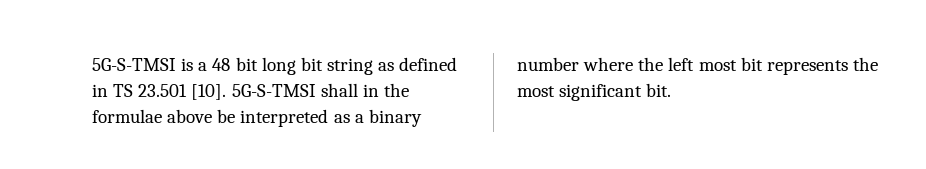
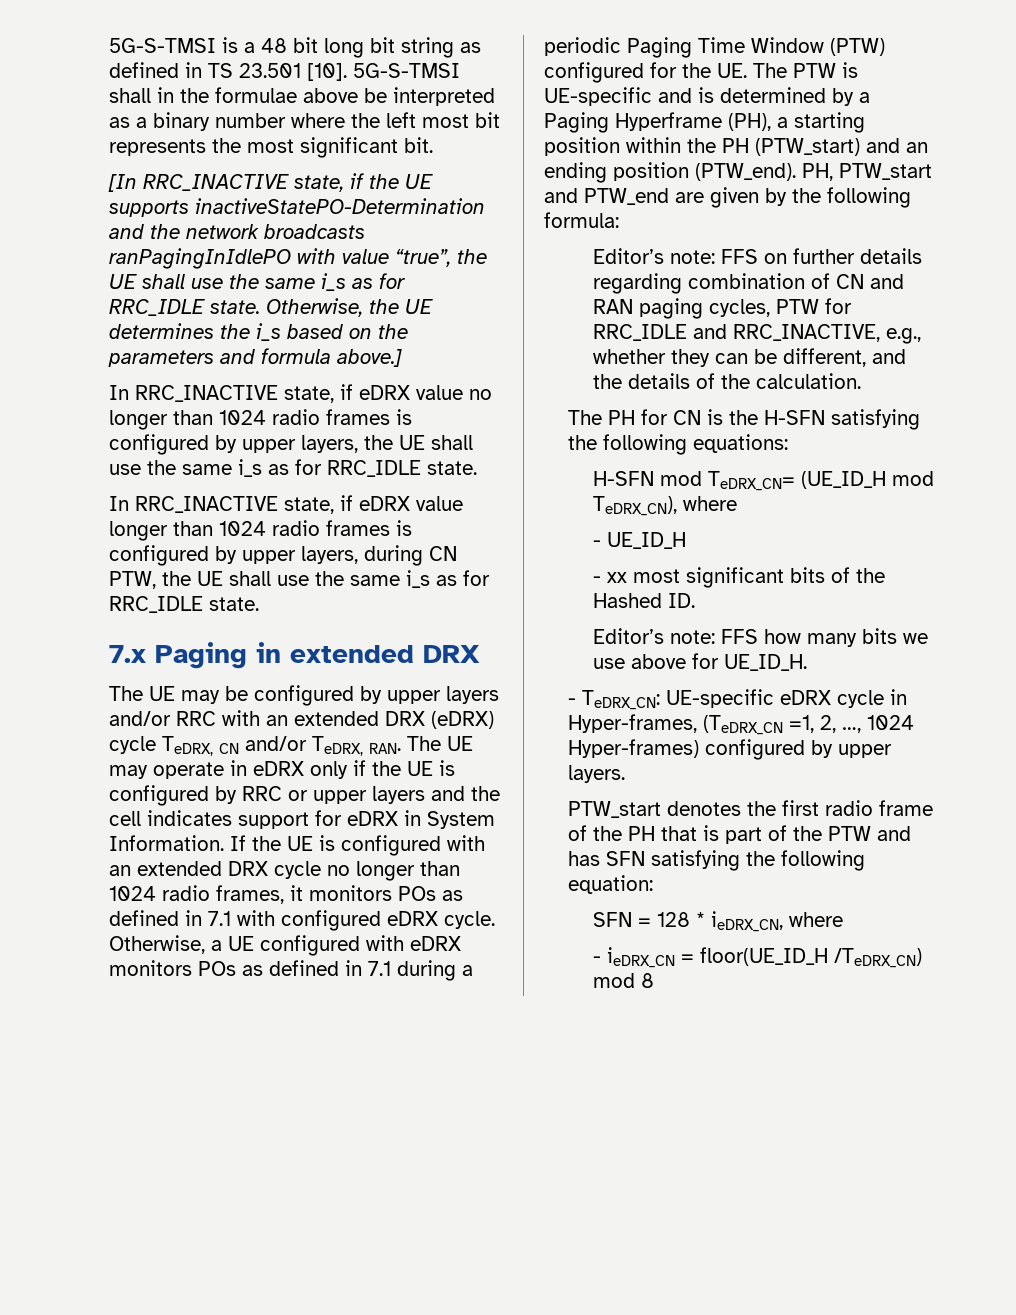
(672, 90) none -> [108,173,433,192] [109,198,485,217] [109,224,365,239] [109,248,487,269] [109,273,406,291] [109,298,433,317] [109,323,408,341] [108,348,402,367] [109,384,492,403] [109,409,412,430] [109,434,473,455] [109,459,477,477] [109,495,463,514] [109,520,412,541] [109,545,457,566] [109,570,490,589] [109,596,259,613] [109,642,480,669] [109,685,499,706] [109,710,494,729] [109,736,473,756] [109,760,455,779] [109,785,500,806] [109,810,495,829] [109,835,485,856] [109,861,460,881] [109,885,463,904] [109,910,495,931] [109,935,461,956] [109,960,473,981] [544,37,885,58] [544,62,858,83] [544,87,870,106] [544,112,865,133] [544,137,928,156] [544,162,932,183] [544,187,911,208] [544,212,619,228] [592,248,922,264] [592,273,904,294] [592,298,852,319] [592,324,921,344] [592,348,906,367] [592,373,861,389] [568,409,921,430] [568,434,789,455] [592,471,934,491] [592,496,737,516] [592,532,686,549] [592,567,885,588] [592,593,695,608] [592,628,928,647] [592,653,807,671] [568,689,908,710] [568,714,915,735] [568,739,893,760] [568,765,626,783] [568,800,934,818] [568,825,912,844] [568,850,866,871] [568,875,654,894] [592,911,843,932] [592,947,922,968] [592,973,654,988] // [In RRC_INACTIVE state, if the UE supports inactiveStatePO-Determination and the network broadcasts ranPagingInIdlePO with value “true”, the UE shall use the same i_s as for RRC_IDLE state. Otherwise, the UE determines the i_s based on the parameters and formula above.] // In RRC_INACTIVE state, if eDRX value no longer than 1024 radio frames is configured by upper layers, the UE shall use the same i_s as for RRC_IDLE state. // In RRC_INACTIVE state, if eDRX value longer than 1024 radio frames is configured by upper layers, during CN PTW, the UE shall use the same i_s as for RRC_IDLE state. // 7.x Paging in extended DRX // The UE may be configured by upper layers and/or RRC with an extended DRX (eDRX) cycle TeDRX, CN and/or TeDRX, RAN. The UE may operate in eDRX only if the UE is configured by RRC or upper layers and the cell indicates support for eDRX in System Information. If the UE is configured with an extended DRX cycle no longer than 1024 radio frames, it monitors POs as defined in 7.1 with configured eDRX cycle. Otherwise, a UE configured with eDRX monitors POs as defined in 7.1 during a periodic Paging Time Window (PTW) configured for the UE. The PTW is UE-specific and is determined by a Paging Hyperframe (PH), a starting position within the PH (PTW_start) and an ending position (PTW_end). PH, PTW_start and PTW_end are given by the following formula: // Editor’s note: FFS on further details regarding combination of CN and RAN paging cycles, PTW for RRC_IDLE and RRC_INACTIVE, e.g., whether they can be different, and the details of the calculation. // The PH for CN is the H-SFN satisfying the following equations: // H-SFN mod TeDRX_CN= (UE_ID_H mod TeDRX_CN), where // - UE_ID_H // - xx most significant bits of the Hashed ID. // Editor’s note: FFS how many bits we use above for UE_ID_H. // - TeDRX_CN: UE-specific eDRX cycle in Hyper-frames, (TeDRX_CN =1, 2, …, 1024 Hyper-frames) configured by upper layers. // PTW_start denotes the first radio frame of the PH that is part of the PTW and has SFN satisfying the following equation: // SFN = 128 * ieDRX_CN, where // - ieDRX_CN = floor(UE_ID_H /TeDRX_CN) mod 8

